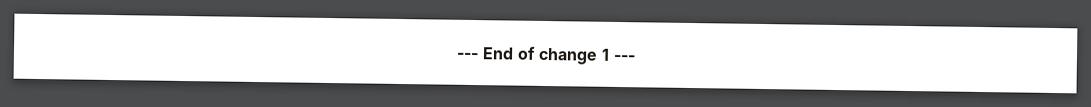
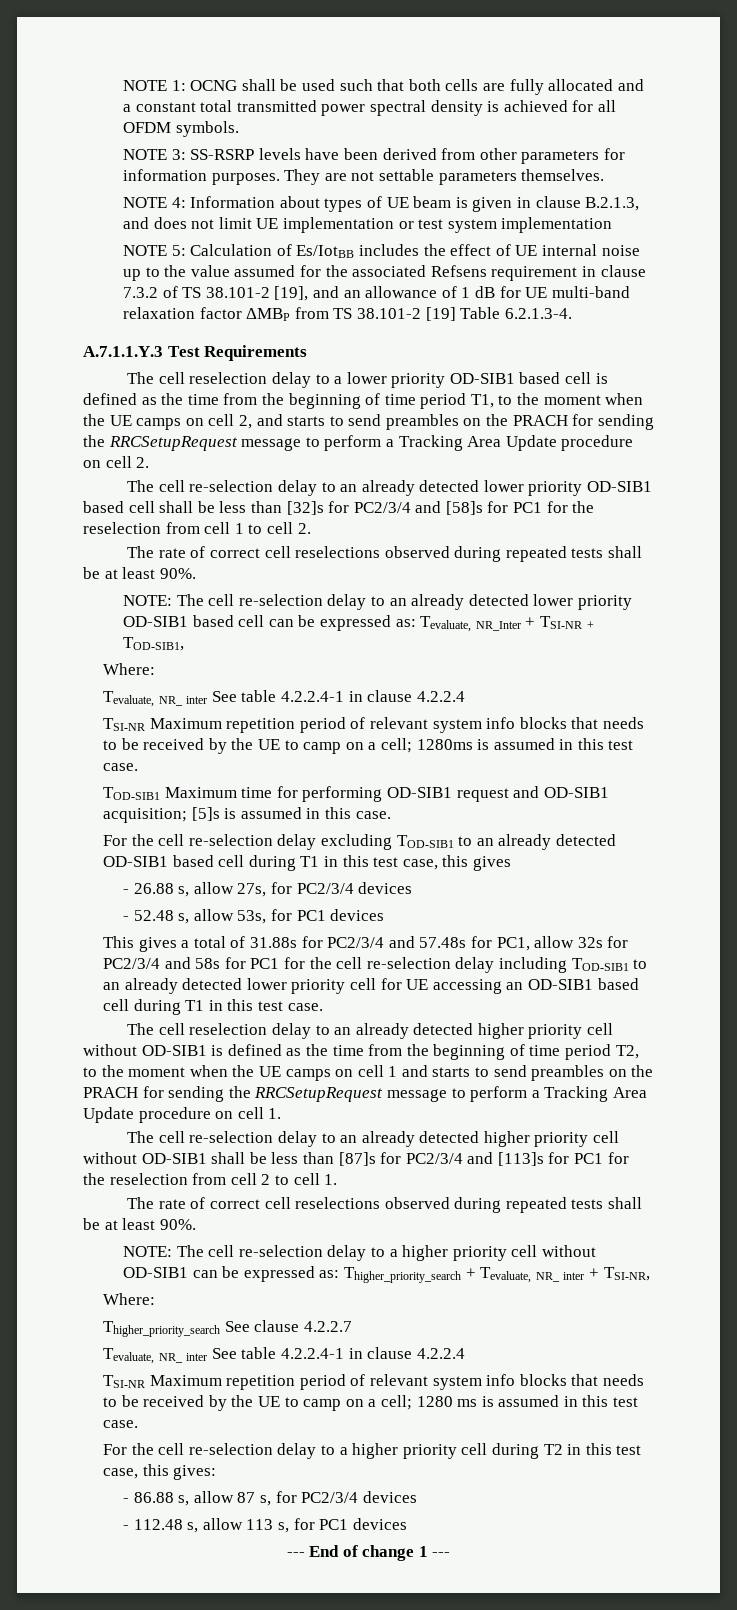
(455, 56) none -> [123,79,644,95] [123,100,616,116] [123,121,239,137] [123,148,625,164] [123,169,605,185] [123,196,640,212] [123,217,613,233] [123,244,640,258] [123,265,646,281] [123,286,630,301] [123,307,572,321] [83,345,308,361] [127,372,608,388] [83,393,644,409] [83,414,654,430] [83,435,634,451] [83,456,150,468] [127,480,653,496] [83,501,595,515] [83,522,311,534] [127,546,643,562] [83,567,196,579] [123,594,632,610] [123,615,594,632] [123,637,185,651] [103,663,156,675] [103,690,465,707] [103,717,644,733] [103,738,634,754] [103,763,139,771] [103,786,609,802] [103,807,391,823] [103,834,616,850] [103,855,511,871] [123,882,413,897] [123,909,385,924] [103,936,629,952] [103,957,648,973] [103,978,639,994] [103,999,323,1015] [127,1023,614,1039] [83,1044,639,1060] [83,1065,654,1081] [83,1086,647,1102] [83,1107,282,1123] [127,1131,620,1147] [83,1152,629,1166] [83,1173,338,1185] [127,1197,643,1213] [83,1218,196,1230] [123,1245,596,1261] [123,1266,650,1283] [103,1293,156,1305] [103,1320,352,1337] [103,1347,465,1364] [103,1374,644,1390] [103,1395,639,1411] [103,1420,139,1428] [103,1443,642,1459] [103,1464,217,1480] [123,1491,417,1506] [123,1518,407,1533] NOTE 1: OCNG shall be used such that both cells are fully allocated and a constant total transmitted power spectral density is achieved for all OFDM symbols. // NOTE 3: SS-RSRP levels have been derived from other parameters for information purposes. They are not settable parameters themselves. // NOTE 4: Information about types of UE beam is given in clause B.2.1.3, and does not limit UE implementation or test system implementation // NOTE 5: Calculation of Es/IotBB includes the effect of UE internal noise up to the value assumed for the associated Refsens requirement in clause 7.3.2 of TS 38.101-2 [19], and an allowance of 1 dB for UE multi-band relaxation factor ΔMBP from TS 38.101-2 [19] Table 6.2.1.3-4. // A.7.1.1.Y.3 Test Requirements // The cell reselection delay to a lower priority OD-SIB1 based cell is defined as the time from the beginning of time period T1, to the moment when the UE camps on cell 2, and starts to send preambles on the PRACH for sending the RRCSetupRequest message to perform a Tracking Area Update procedure on cell 2. // The cell re-selection delay to an already detected lower priority OD-SIB1 based cell shall be less than [32]s for PC2/3/4 and [58]s for PC1 for the reselection from cell 1 to cell 2. // The rate of correct cell reselections observed during repeated tests shall be at least 90%. // NOTE: The cell re-selection delay to an already detected lower priority OD-SIB1 based cell can be expressed as: Tevaluate, NR_Inter + TSI-NR + TOD-SIB1, // Where: // Tevaluate, NR_ inter See table 4.2.2.4-1 in clause 4.2.2.4 // TSI-NR Maximum repetition period of relevant system info blocks that needs to be received by the UE to camp on a cell; 1280ms is assumed in this test case. // TOD-SIB1 Maximum time for performing OD-SIB1 request and OD-SIB1 acquisition; [5]s is assumed in this case. // For the cell re-selection delay excluding TOD-SIB1 to an already detected OD-SIB1 based cell during T1 in this test case, this gives // - 26.88 s, allow 27s, for PC2/3/4 devices // - 52.48 s, allow 53s, for PC1 devices // This gives a total of 31.88s for PC2/3/4 and 57.48s for PC1, allow 32s for PC2/3/4 and 58s for PC1 for the cell re-selection delay including TOD-SIB1 to an already detected lower priority cell for UE accessing an OD-SIB1 based cell during T1 in this test case. // The cell reselection delay to an already detected higher priority cell without OD-SIB1 is defined as the time from the beginning of time period T2, to the moment when the UE camps on cell 1 and starts to send preambles on the PRACH for sending the RRCSetupRequest message to perform a Tracking Area Update procedure on cell 1. // The cell re-selection delay to an already detected higher priority cell without OD-SIB1 shall be less than [87]s for PC2/3/4 and [113]s for PC1 for the reselection from cell 2 to cell 1. // The rate of correct cell reselections observed during repeated tests shall be at least 90%. // NOTE: The cell re-selection delay to a higher priority cell without OD-SIB1 can be expressed as: Thigher_priority_search + Tevaluate, NR_ inter + TSI-NR, // Where: // Thigher_priority_search See clause 4.2.2.7 // Tevaluate, NR_ inter See table 4.2.2.4-1 in clause 4.2.2.4 // TSI-NR Maximum repetition period of relevant system info blocks that needs to be received by the UE to camp on a cell; 1280 ms is assumed in this test case. // For the cell re-selection delay to a higher priority cell during T2 in this test case, this gives: // - 86.88 s, allow 87 s, for PC2/3/4 devices // - 112.48 s, allow 113 s, for PC1 devices //

